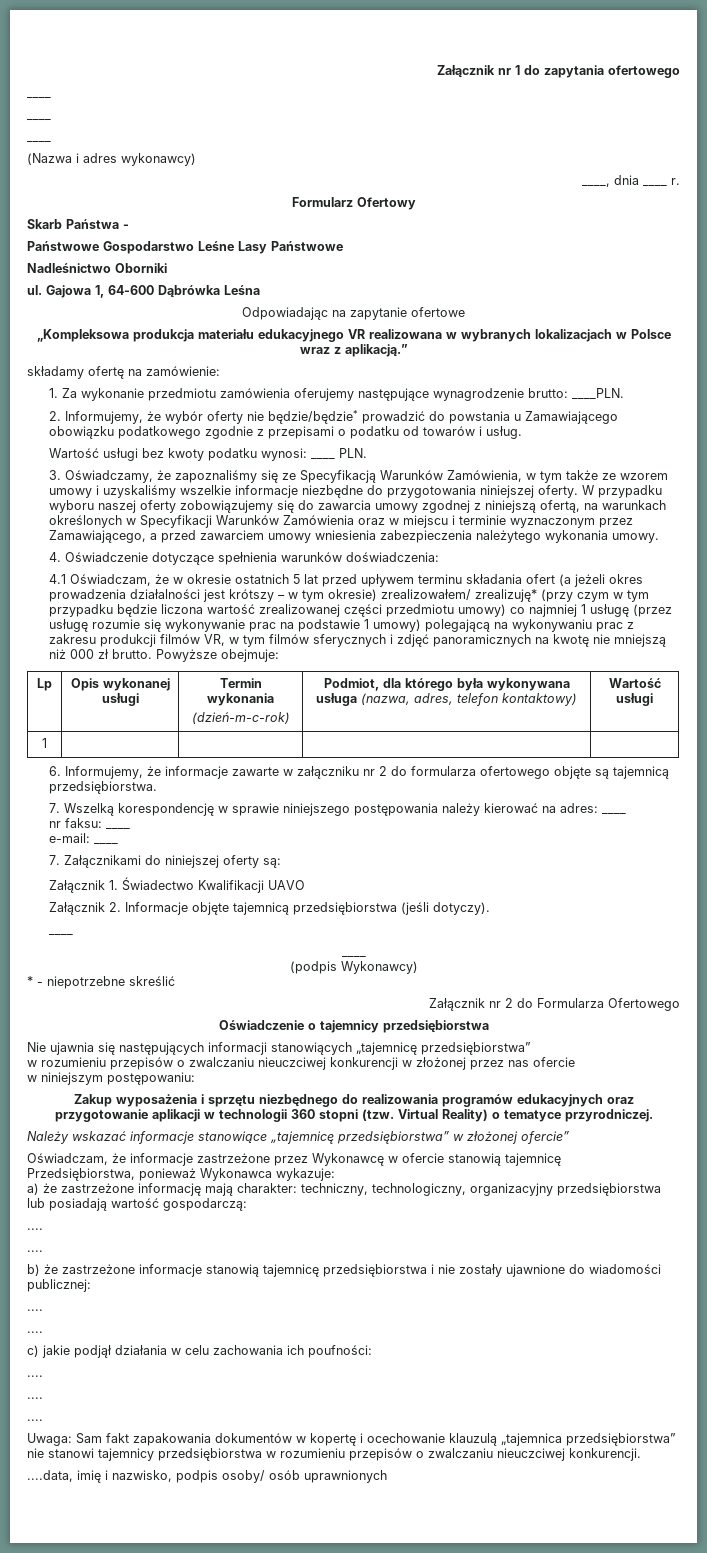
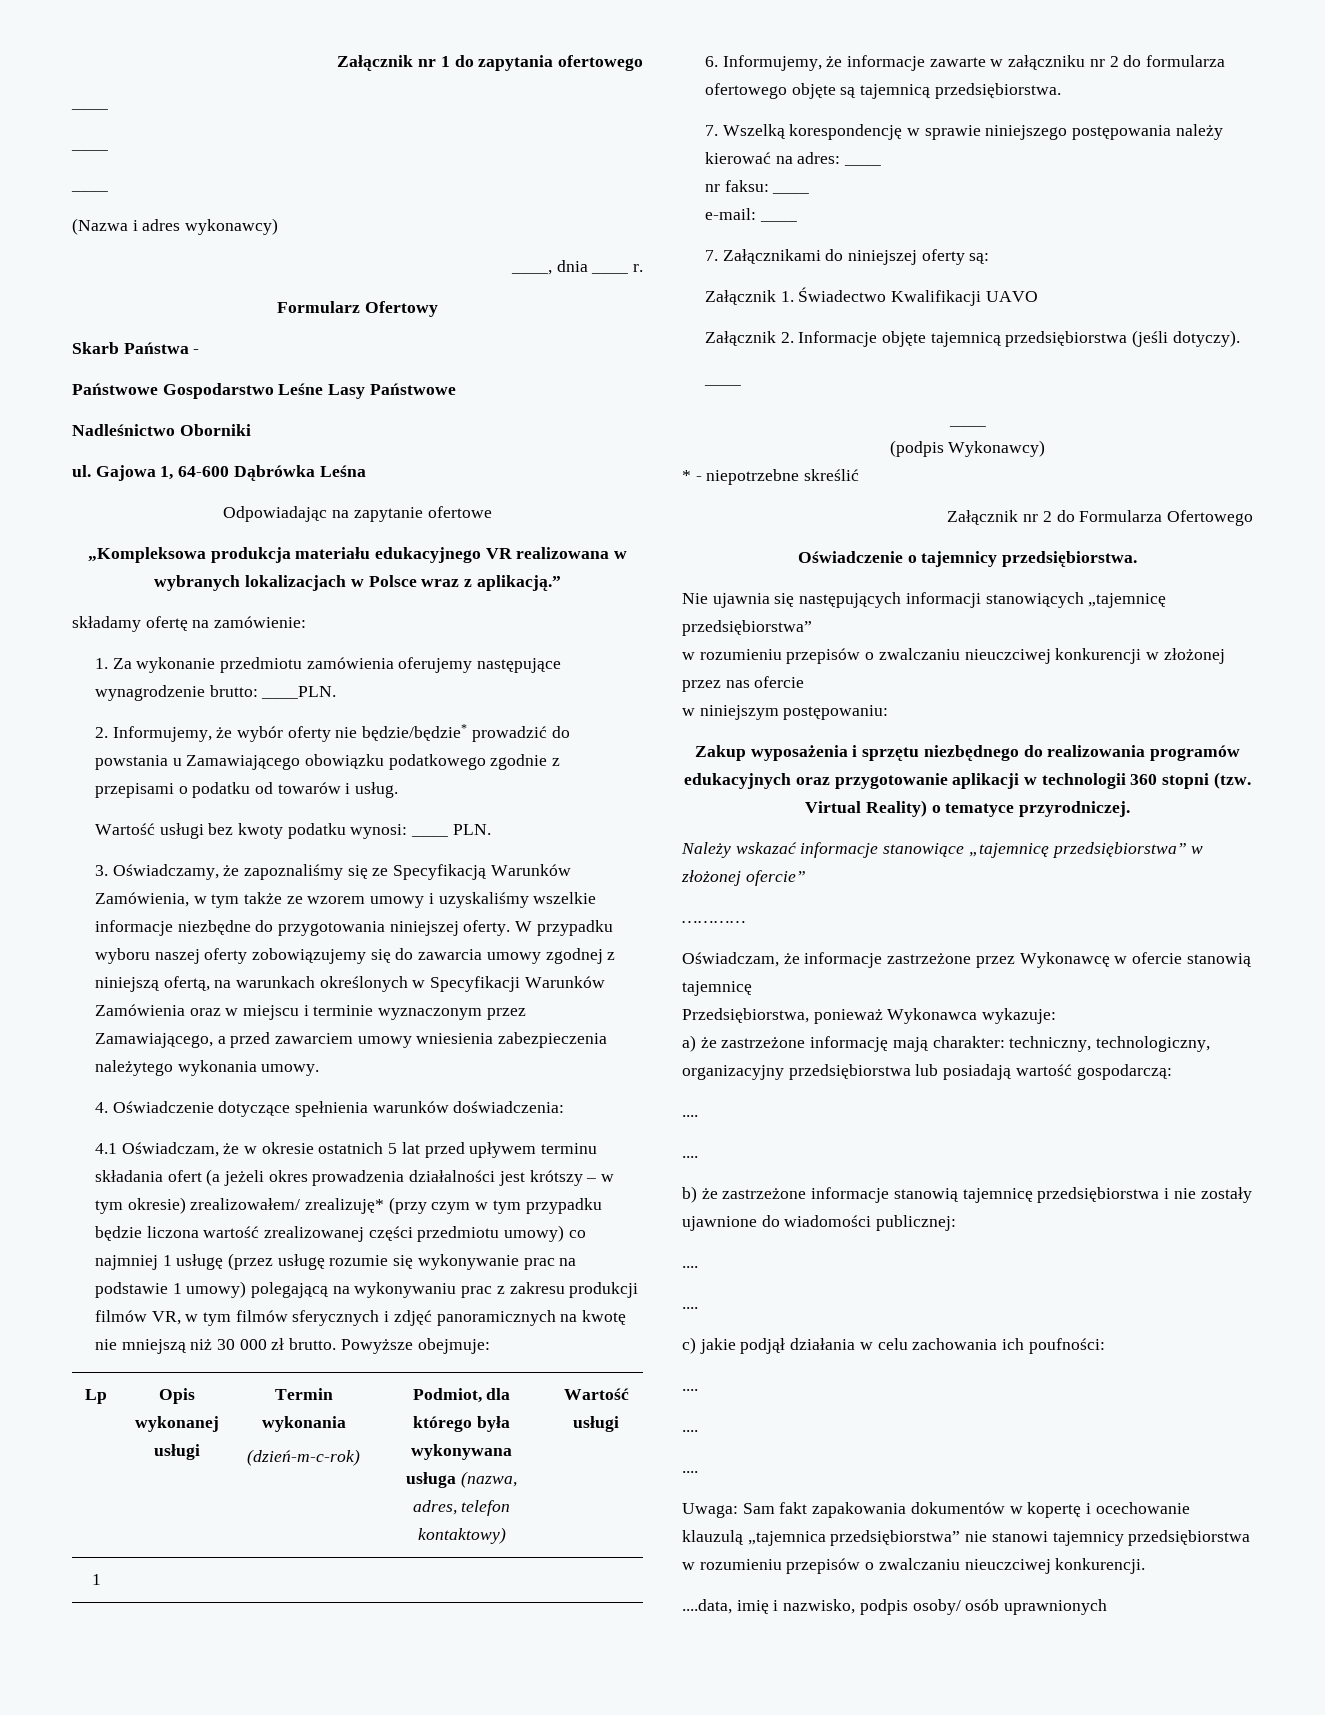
(66, 654) none -> [217,1339,236,1350] 30
[382,1020,489,1033] przedsiębiorstwa -> [1002,551,1138,567] przedsiębiorstwa.
(569, 1137) none -> [682,921,746,923] // …………

